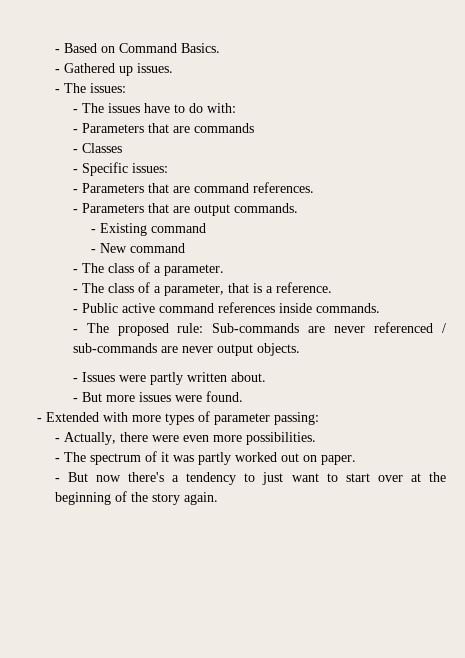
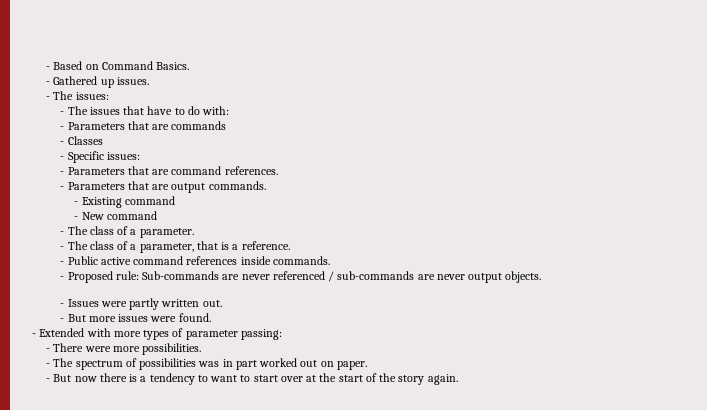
(140, 108) none -> [123,106,145,115] that
[86,323,169,336] The proposed -> [67,271,113,283] Proposed
[230,372,266,382] about. -> [202,300,222,307] out.
[63,432,209,445] Actually, there were even -> [53,343,111,352] There were
[160,452,231,465] it was partly -> [139,358,257,370] possibilities was in part
[128,472,165,482] there's -> [99,373,138,382] there is
[262,472,284,485] just -> (208, 378) none
[54,492,111,505] beginning -> [338,375,363,382] start

